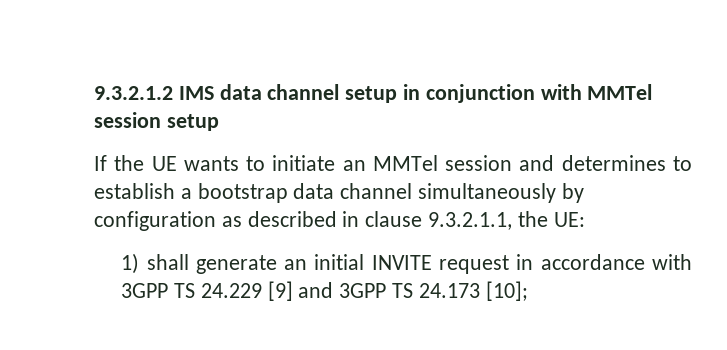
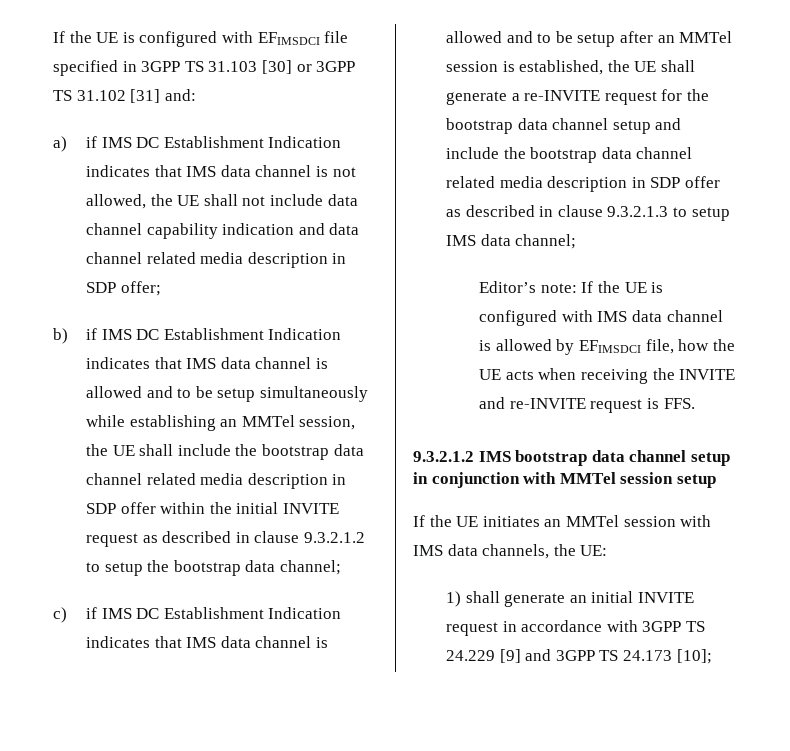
(94, 93) none -> [53,31,349,47] [53,60,356,76] [53,89,196,103] [53,136,342,152] [86,165,356,177] [86,194,358,209] [86,223,360,239] [86,252,347,268] [86,281,161,296] [53,328,342,344] [86,357,329,369] [86,386,369,402] [86,415,356,431] [86,444,364,460] [86,473,347,489] [86,502,340,514] [86,531,366,547] [86,560,342,576] [53,607,342,623] [86,636,329,648] [446,31,733,47] [446,60,696,75] [446,89,710,105] [446,118,682,134] [446,147,693,163] [446,176,721,192] [446,205,730,221] [446,234,577,249] [479,281,664,293] [479,310,723,326] [479,339,735,355] [479,368,736,384] [479,397,695,413] If the UE is configured with EFIMSDCI file specified in 3GPP TS 31.103 [30] or 3GPP TS 31.102 [31] and: // a) if IMS DC Establishment Indication indicates that IMS data channel is not allowed, the UE shall not include data channel capability indication and data channel related media description in SDP offer; // b) if IMS DC Establishment Indication indicates that IMS data channel is allowed and to be setup simultaneously while establishing an MMTel session, the UE shall include the bootstrap data channel related media description in SDP offer within the initial INVITE request as described in clause 9.3.2.1.2 to setup the bootstrap data channel; // c) if IMS DC Establishment Indication indicates that IMS data channel is allowed and to be setup after an MMTel session is established, the UE shall generate a re-INVITE request for the bootstrap data channel setup and include the bootstrap data channel related media description in SDP offer as described in clause 9.3.2.1.3 to setup IMS data channel; // Editor’s note: If the UE is configured with IMS data channel is allowed by EFIMSDCI file, how the UE acts when receiving the INVITE and re-INVITE request is FFS. //
(214, 93) none -> [515,450,588,466] bootstrap
[183,155,692,171] [94,183,584,203] [94,211,513,231] wants to initiate an MMTel session and determines to establish a bootstrap data channel simultaneously by configuration as described in clause 9.3.2.1.1, -> [482,515,712,527] [413,544,550,559] initiates an MMTel session with IMS data channels,

